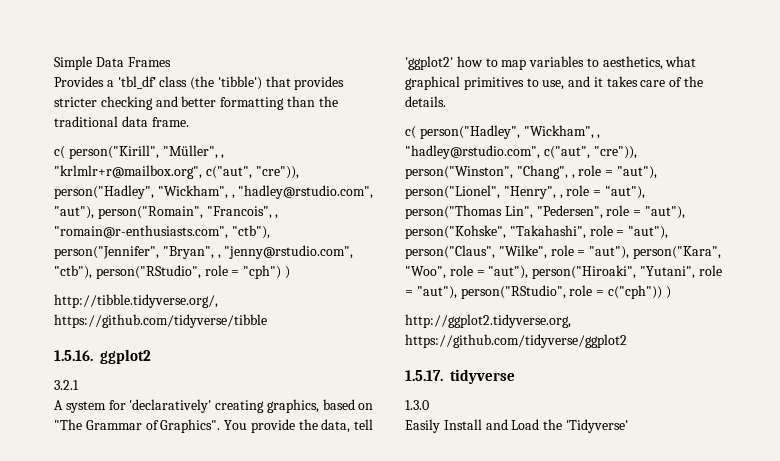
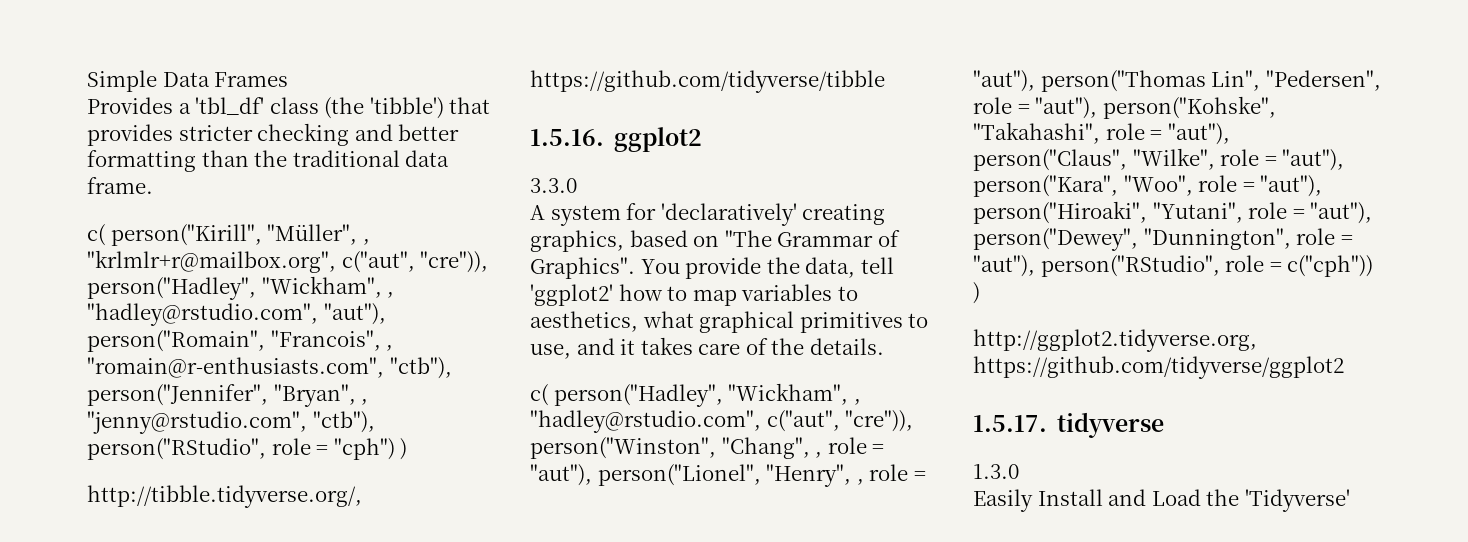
[54,380,79,390] 3.2.1 -> [530,178,577,193] 3.3.0
(457, 292) none -> [973,228,1353,251] [973,255,1035,277] person("Dewey", "Dunnington", role = "aut"),

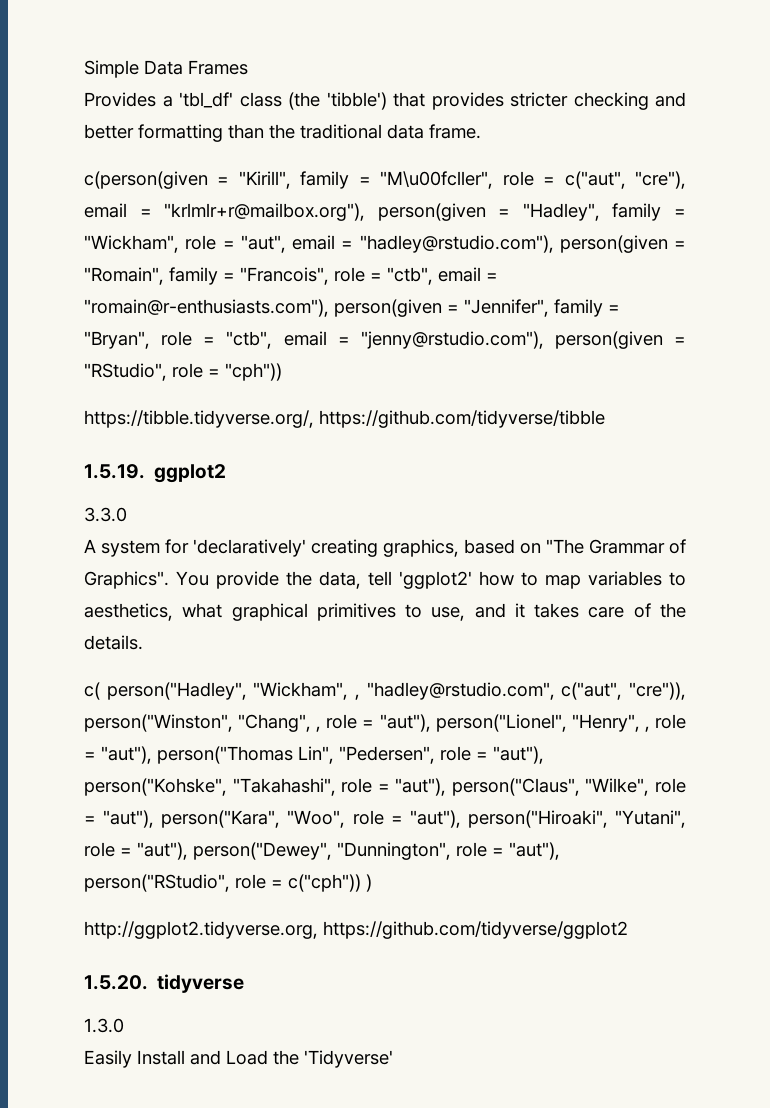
[87,224,370,246] [87,250,489,273] [87,276,395,300] [87,303,386,326] [87,330,394,352] [87,357,452,379] [87,384,369,407] [87,411,375,434] [87,438,408,460] [87,485,362,508] c( person("Kirill", "Müller", , "krlmlr+r@mailbox.org", c("aut", "cre")), person("Hadley", "Wickham", , "hadley@rstudio.com", "aut"), person("Romain", "Francois", , "romain@r-enthusiasts.com", "ctb"), person("Jennifer", "Bryan", , "jenny@rstudio.com", "ctb"), person("RStudio", role = "cph") ) // http://tibble.tidyverse.org/, -> [84,171,687,189] [84,203,686,221] [84,235,686,253] [84,267,498,285] [84,299,620,317] [84,331,686,349] [84,363,282,381] [84,410,314,428] c(person(given = "Kirill", family = "M\u00fcller", role = c("aut", "cre"), email = "krlmlr+r@mailbox.org"), person(given = "Hadley", family = "Wickham", role = "aut", email = "hadley@rstudio.com"), person(given = "Romain", family = "Francois", role = "ctb", email = "romain@r-enthusiasts.com"), person(given = "Jennifer", family = "Bryan", role = "ctb", email = "jenny@rstudio.com"), person(given = "RStudio", role = "cph")) // https://tibble.tidyverse.org/,
[530,129,604,146] 1.5.16. -> [84,464,145,479] 1.5.19.
[973,415,1047,432] 1.5.17. -> [84,975,148,990] 1.5.20.

